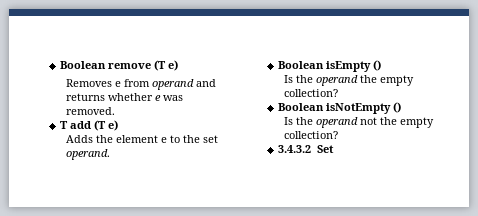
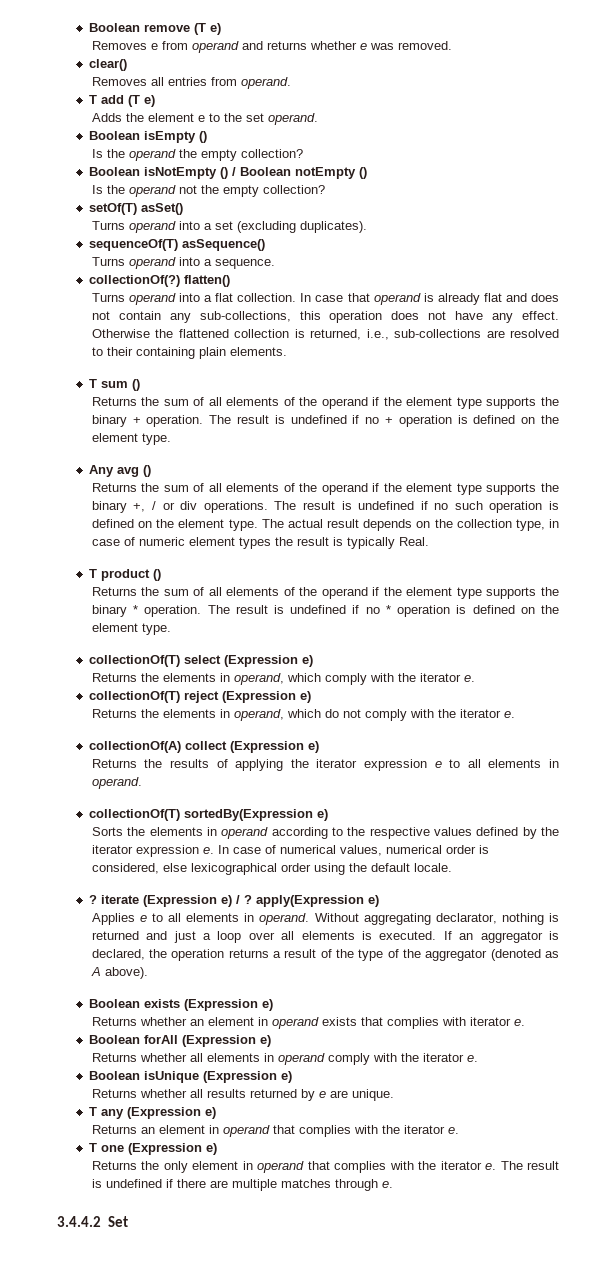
(115, 111) none -> [88,59,127,71] [91,77,291,89] // clear() // Removes all entries from operand.
(402, 107) none -> [231,167,367,179] / Boolean notEmpty ()
[278,145,312,153] 3.4.3.2 -> [88,203,183,215] [91,221,367,233] [88,239,265,251] [91,257,275,269] [88,275,230,287] [91,293,559,305] [91,311,559,323] [91,329,560,340] [91,347,287,359] [88,379,140,391] [91,397,560,409] [91,415,560,427] [91,433,171,445] [88,465,151,477] [91,483,560,495] [91,501,559,513] [91,519,560,531] [91,537,429,549] [88,569,161,581] [91,587,560,599] [91,605,559,617] [91,623,171,635] [88,655,313,667] [91,673,475,685] [88,691,311,703] [91,709,515,721] [88,741,319,753] [91,759,560,771] [91,777,142,789] [88,809,328,821] [91,827,560,839] [91,845,489,857] [91,863,452,875] [88,895,379,907] [91,913,559,925] [91,931,560,943] [91,949,559,961] [90,967,148,979] [88,999,273,1011] [91,1017,525,1029] [88,1035,271,1047] [91,1053,478,1065] [88,1071,292,1083] [91,1089,394,1101] [88,1107,216,1119] [91,1125,459,1137] [88,1143,217,1155] [91,1161,560,1173] [91,1179,393,1191] [57,1216,101,1227] setOf(T) asSet() // Turns operand into a set (excluding duplicates). // sequenceOf(T) asSequence() // Turns operand into a sequence. // collectionOf(?) flatten() // Turns operand into a flat collection. In case that operand is already flat and does not contain any sub-collections, this operation does not have any effect. Otherwise the flattened collection is returned, i.e., sub-collections are resolved to their containing plain elements. // T sum () // Returns the sum of all elements of the operand if the element type supports the binary + operation. The result is undefined if no + operation is defined on the element type. // Any avg () // Returns the sum of all elements of the operand if the element type supports the binary +, / or div operations. The result is undefined if no such operation is defined on the element type. The actual result depends on the collection type, in case of numeric element types the result is typically Real. // T product () // Returns the sum of all elements of the operand if the element type supports the binary * operation. The result is undefined if no * operation is defined on the element type. // collectionOf(T) select (Expression e) // Returns the elements in operand, which comply with the iterator e. // collectionOf(T) reject (Expression e) // Returns the elements in operand, which do not comply with the iterator e. // collectionOf(A) collect (Expression e) // Returns the results of applying the iterator expression e to all elements in operand. // collectionOf(T) sortedBy(Expression e) // Sorts the elements in operand according to the respective values defined by the iterator expression e. In case of numerical values, numerical order is considered, else lexicographical order using the default locale. // ? iterate (Expression e) / ? apply(Expression e) // Applies e to all elements in operand. Without aggregating declarator, nothing is returned and just a loop over all elements is executed. If an aggregator is declared, the operation returns a result of the type of the aggregator (denoted as A above). // Boolean exists (Expression e) // Returns whether an element in operand exists that complies with iterator e. // Boolean forAll (Expression e) // Returns whether all elements in operand comply with the iterator e. // Boolean isUnique (Expression e) // Returns whether all results returned by e are unique. // T any (Expression e) // Returns an element in operand that complies with the iterator e. // T one (Expression e) // Returns the only element in operand that complies with the iterator e. The result is undefined if there are multiple matches through e. // 3.4.4.2

